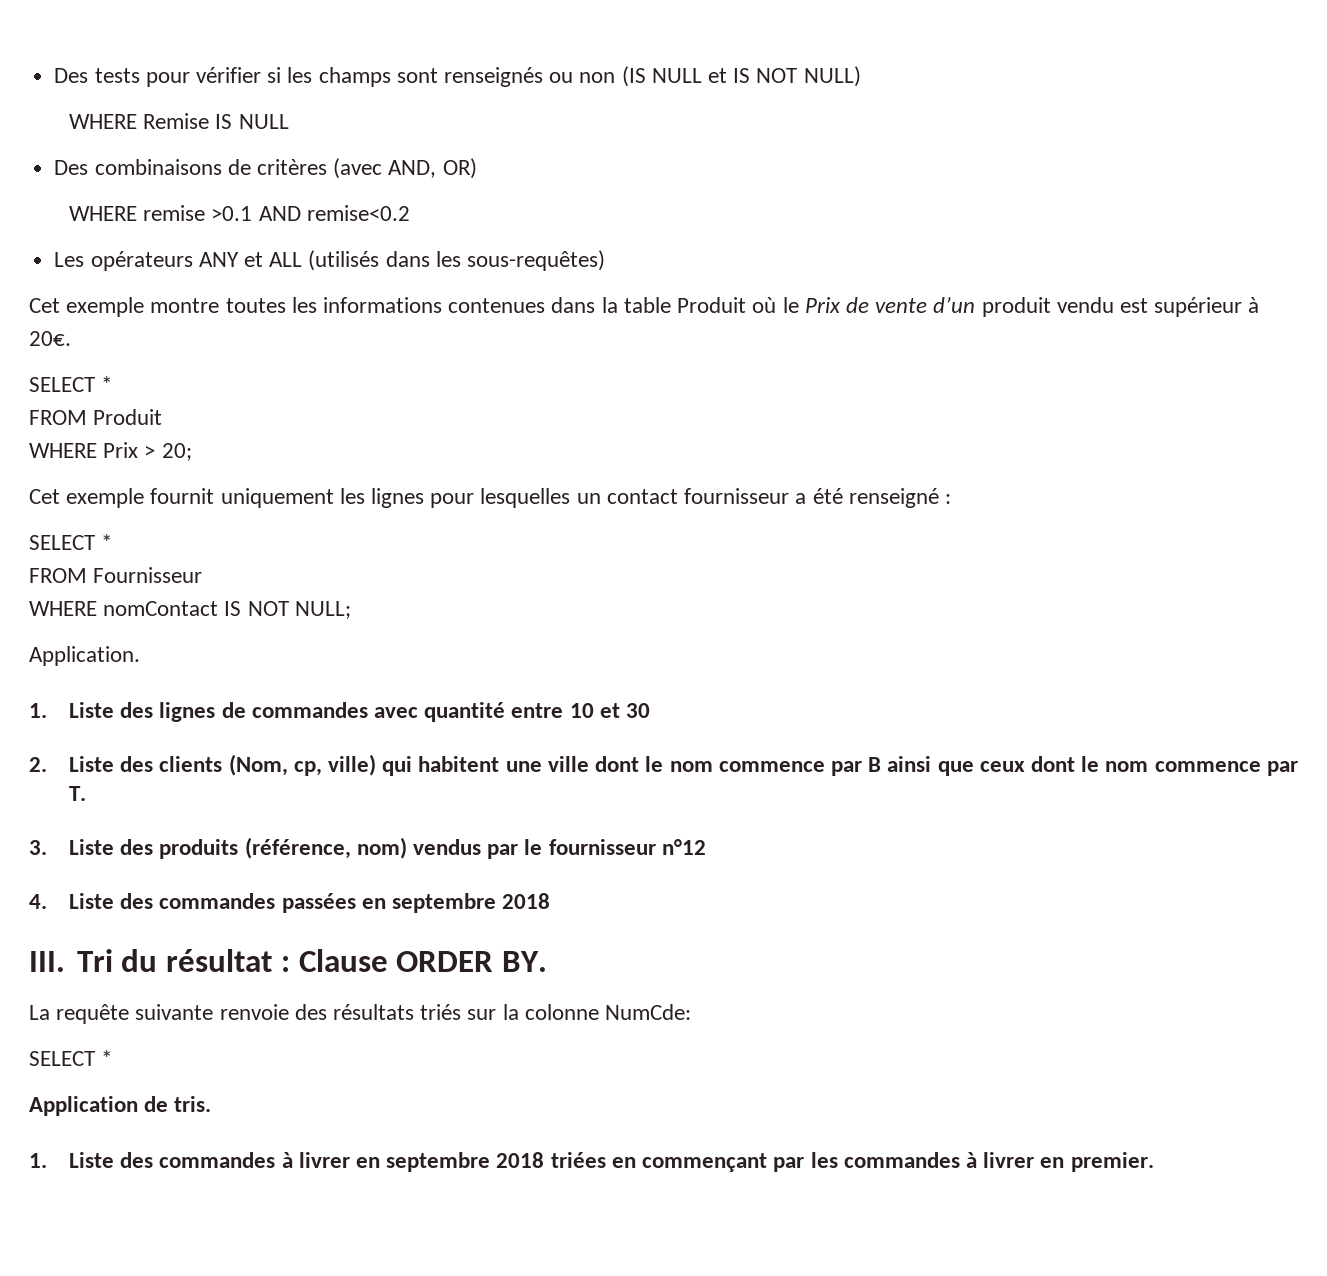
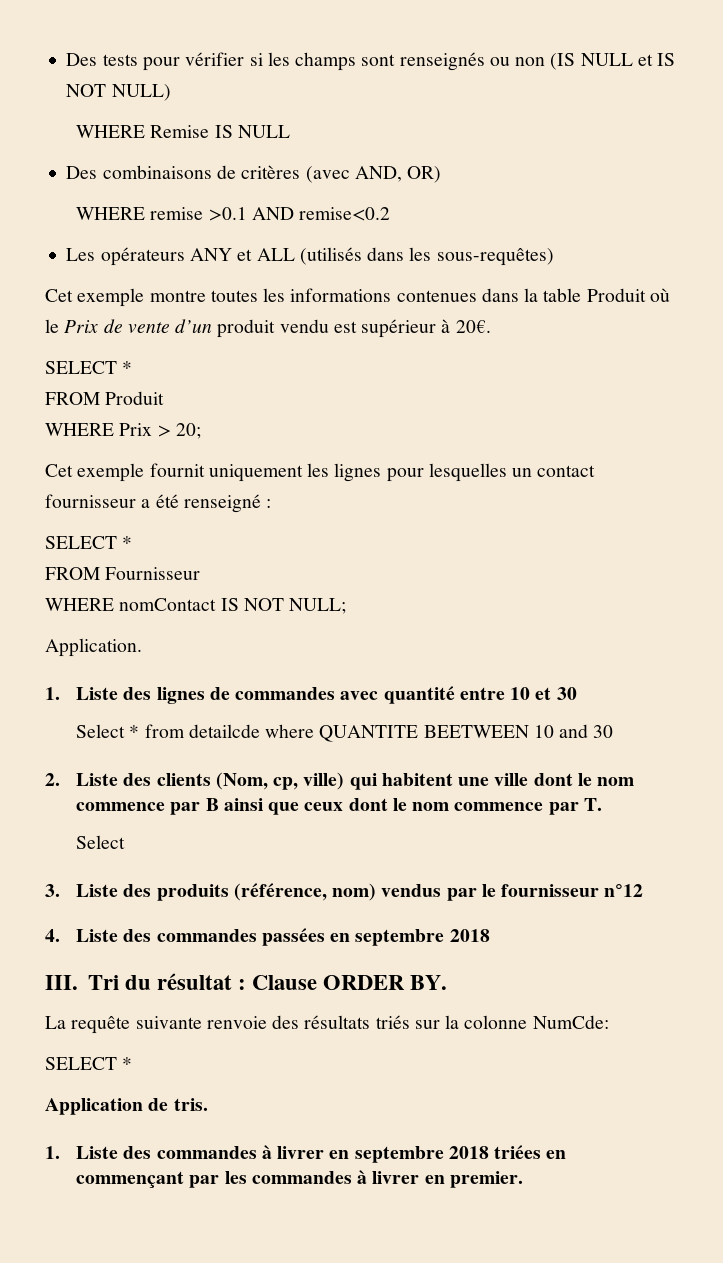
(651, 710) none -> [75,724,614,742] // Select * from detailcde where QUANTITE BEETWEEN 10 and 30
(87, 793) none -> [75,835,125,849] // Select

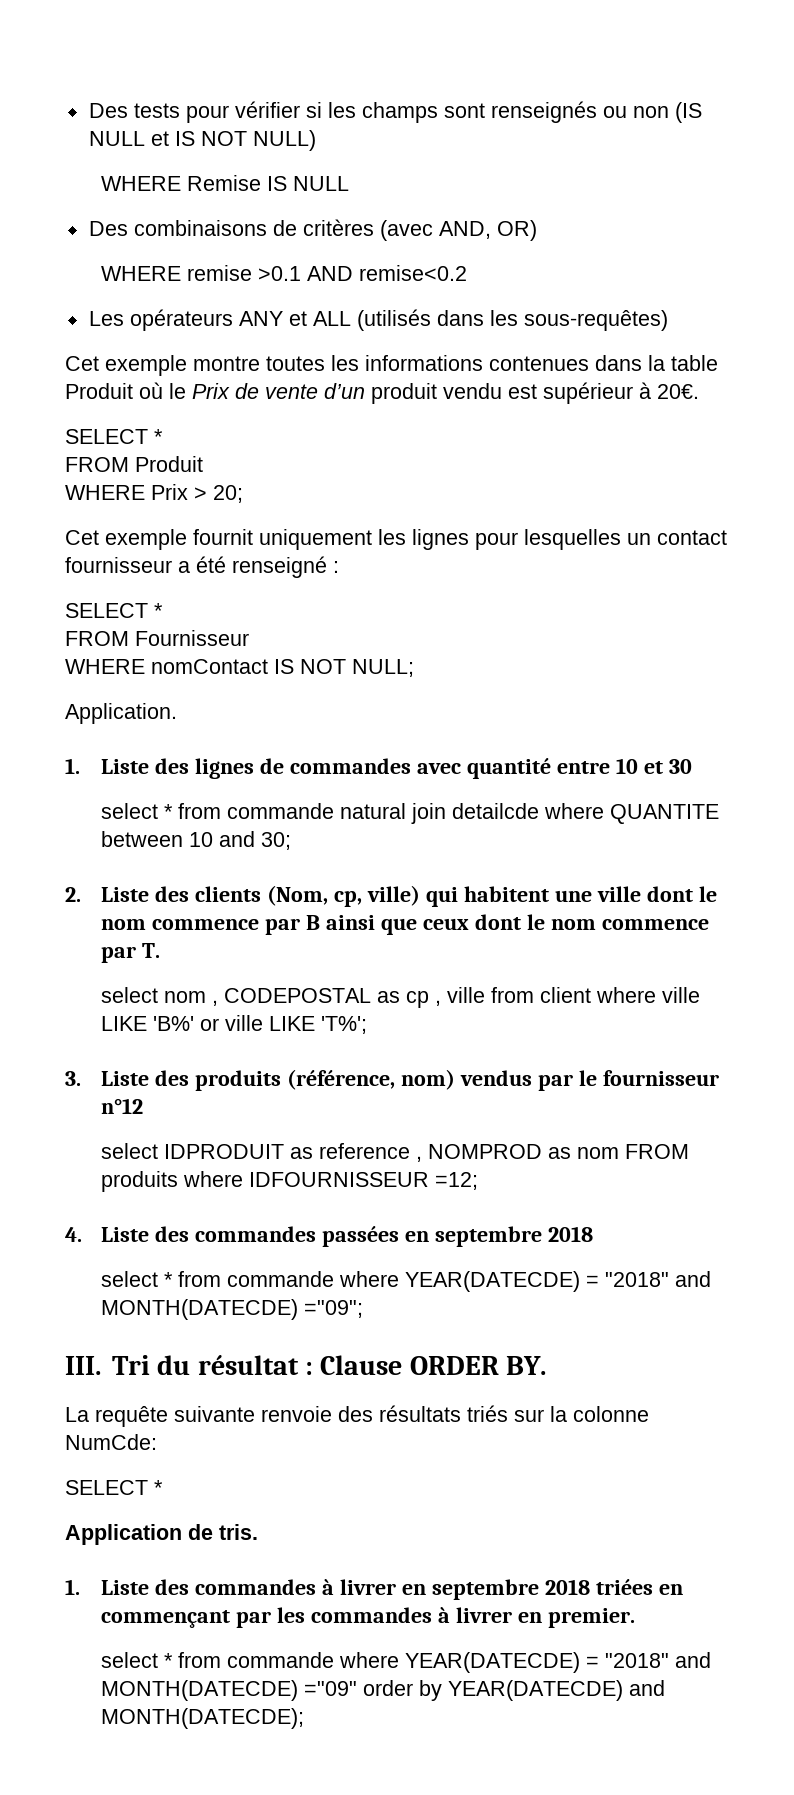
[75,724,185,738] Select * from -> [101,803,447,824] select * from commande natural join
[423,725,529,738] BEETWEEN -> [101,831,184,847] between
[593,725,614,738] 30 -> [261,832,292,850] 30;
[75,835,125,849] Select -> [101,987,701,1008] [101,1015,368,1034] select nom , CODEPOSTAL as cp , ville from client where ville LIKE 'B%' or ville LIKE 'T%';
(644, 890) none -> [101,1143,690,1162] [101,1171,479,1192] // select IDPRODUIT as reference , NOMPROD as nom FROM produits where IDFOURNISSEUR =12;
(490, 935) none -> [101,1271,712,1292] [101,1299,364,1320] // select * from commande where YEAR(DATECDE) = "2018" and MONTH(DATECDE) ="09";
(523, 1179) none -> [101,1652,712,1673] [101,1680,666,1701] [101,1708,305,1729] // select * from commande where YEAR(DATECDE) = "2018" and MONTH(DATECDE) ="09" order by YEAR(DATECDE) and MONTH(DATECDE);

